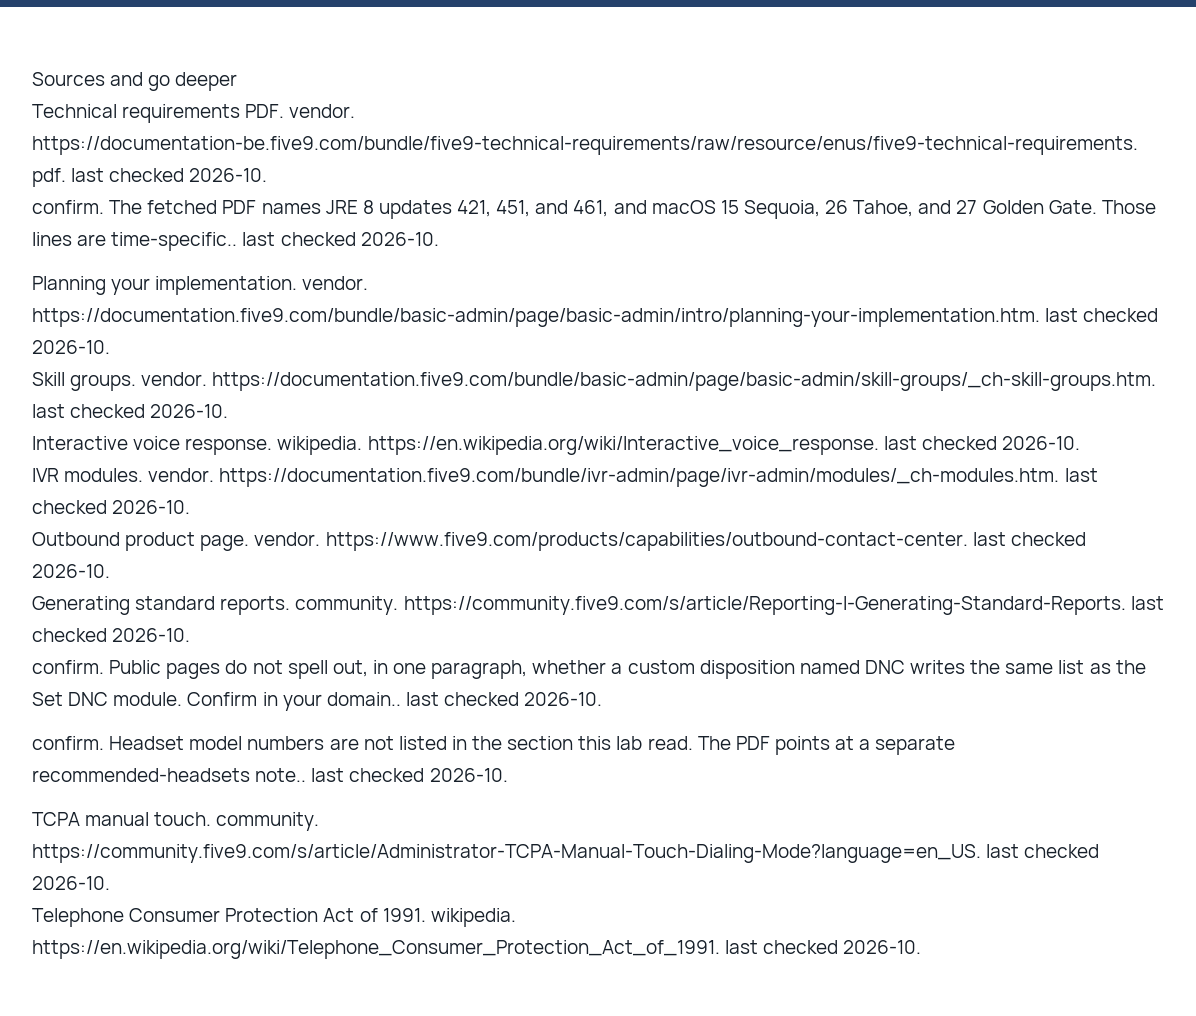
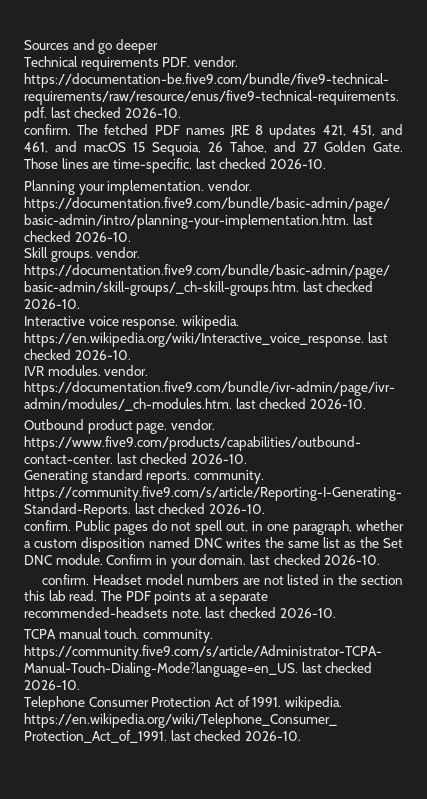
[111,232,238,251] time-specific.. -> [112,158,192,173] time-specific.
[326,692,401,706] domain.. -> [199,554,247,565] domain.
[255,768,307,782] note.. -> [171,609,202,618] note.

